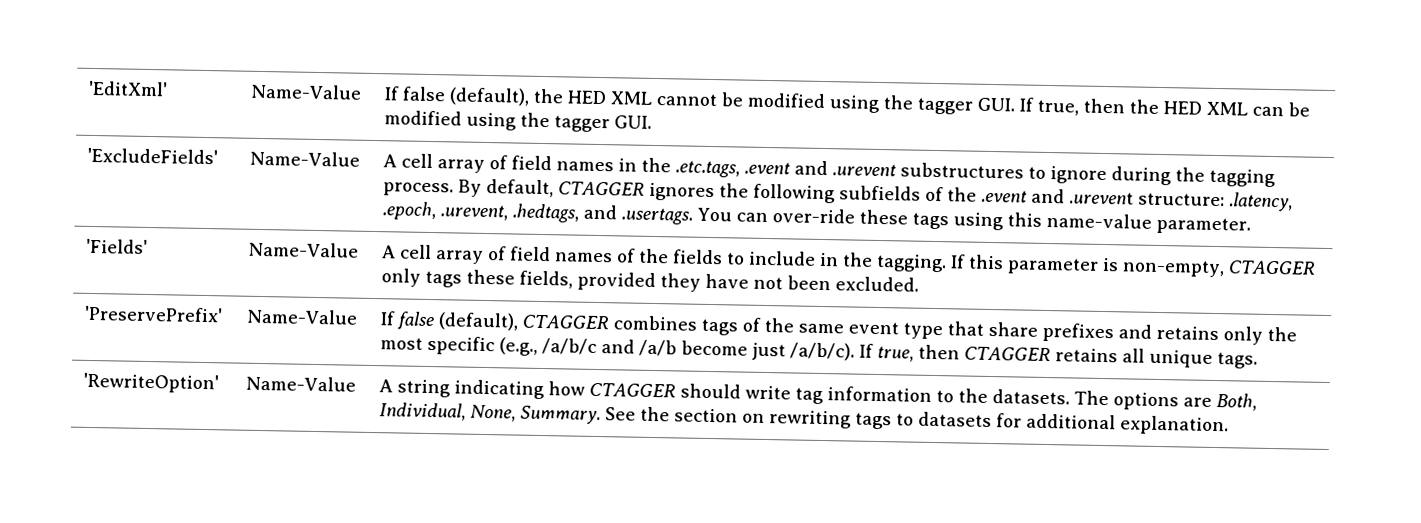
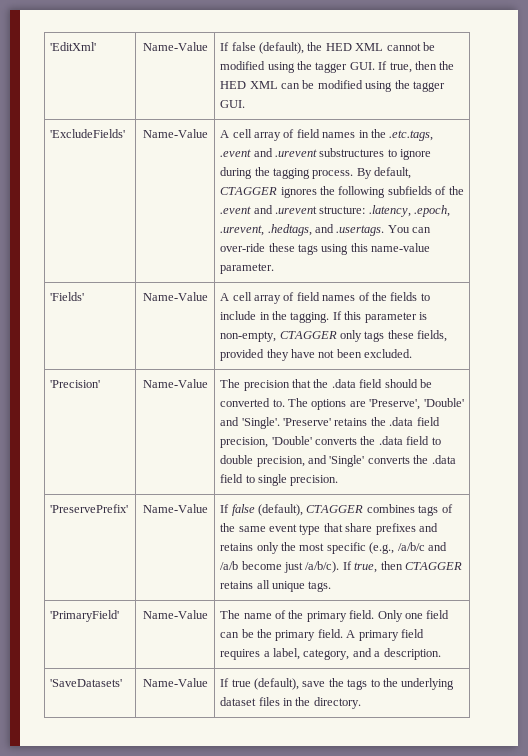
(919, 284) none -> [50,380,101,388] [142,379,208,388] [220,379,432,391] [220,398,464,410] [220,417,440,429] [220,436,441,448] [220,455,456,467] [220,474,339,486] // 'Precision' | Name-Value | The precision that the .data field should be converted to. The options are 'Preserve', 'Double' and 'Single'. 'Preserve' retains the .data field precision, 'Double' converts the .data field to double precision, and 'Single' converts the .data field to single precision.
[82,372,219,394] [245,375,357,392] [378,379,1257,411] [378,402,1229,436] 'RewriteOption' | Name-Value | A string indicating how CTAGGER should write tag information to the datasets. The options are Both, Individual, None, Summary. See the section on rewriting tags to datasets for additional explanation. -> [50,610,120,622] [142,610,208,619] [220,610,450,622] [220,629,424,641] [220,648,441,660] [50,679,123,687] [142,678,208,687] [220,678,455,690] [220,697,361,709] 'PrimaryField' | Name-Value | The name of the primary field. Only one field can be the primary field. A primary field requires a label, category, and a description. // 'SaveDatasets' | Name-Value | If true (default), save the tags to the underlying dataset files in the directory.

